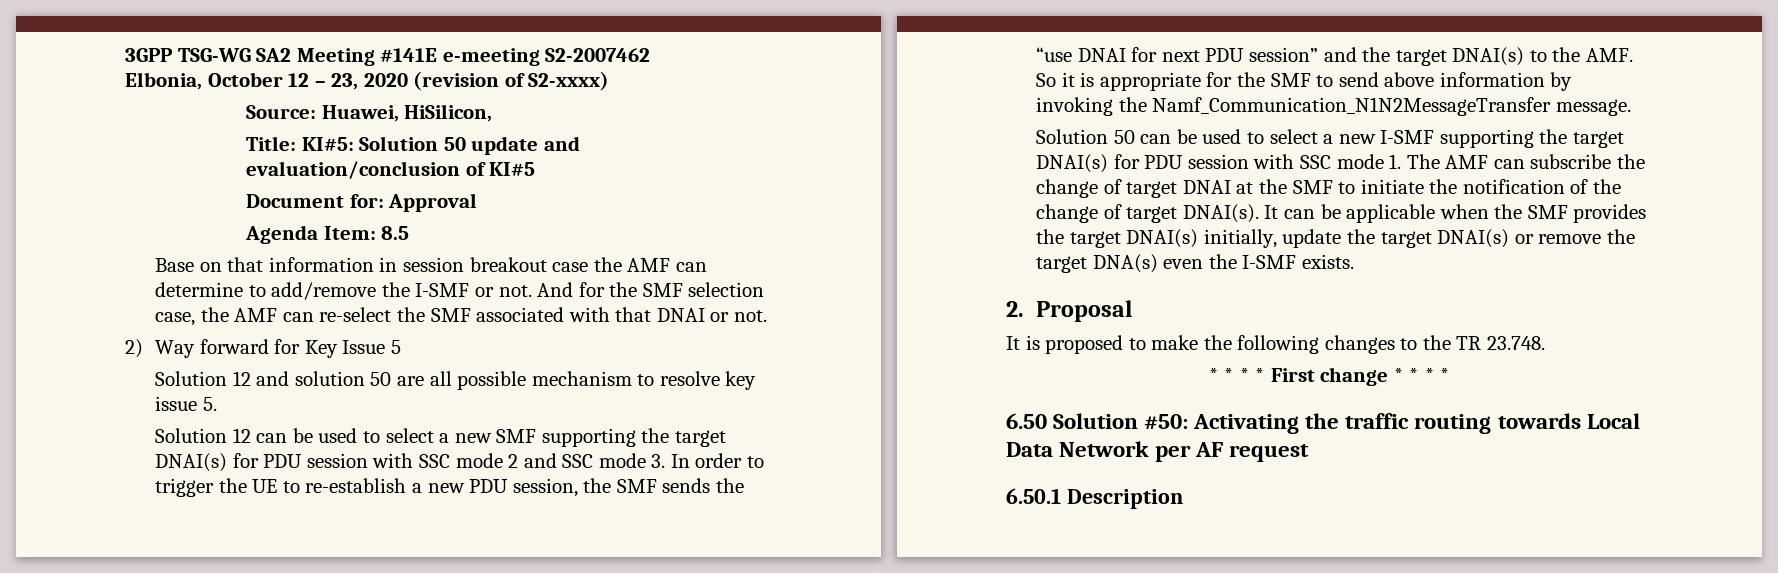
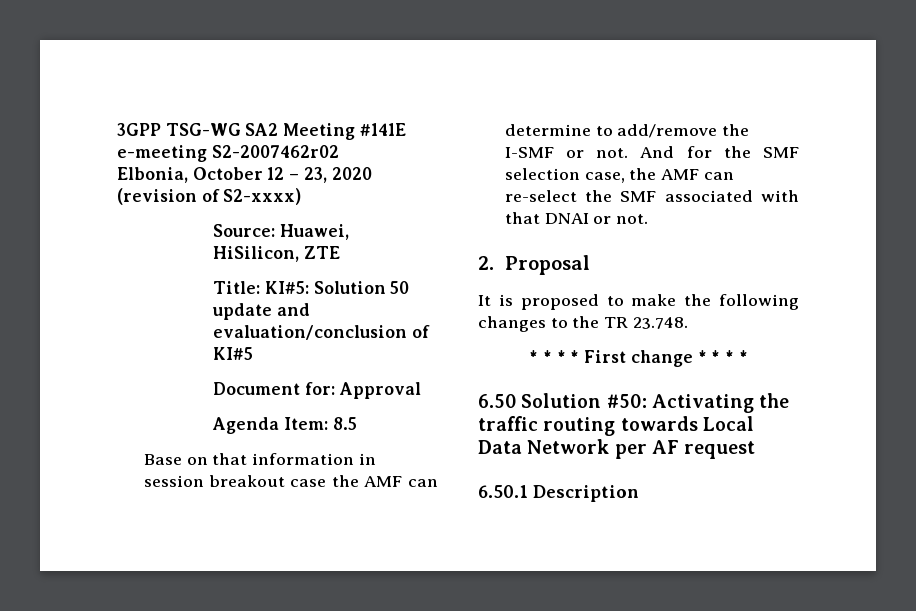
[545,48,651,62] S2-2007462 -> [211,145,339,158] S2-2007462r02
(493, 113) none -> [304,246,341,259] ZTE
[125,339,402,358] [155,371,757,390] [155,396,217,411] [155,428,726,447] [155,453,764,472] [155,478,744,497] [1036,47,1633,66] [1036,72,1573,91] [1036,97,1631,116] [1036,129,1624,148] [1036,154,1645,173] [1036,179,1621,198] [1036,204,1647,223] [1036,229,1635,248] [1036,254,1355,273] // 2) Way forward for Key Issue 5 // Solution 12 and solution 50 are all possible mechanism to resolve key issue 5. // Solution 12 can be used to select a new SMF supporting the target DNAI(s) for PDU session with SSC mode 2 and SSC mode 3. In order to trigger the UE to re-establish a new PDU session, the SMF sends the “use DNAI for next PDU session” and the target DNAI(s) to the AMF. So it is appropriate for the SMF to send above information by invoking the Namf_Communication_N1N2MessageTransfer message. // Solution 50 can be used to select a new I-SMF supporting the target DNAI(s) for PDU session with SSC mode 1. The AMF can subscribe the change of target DNAI at the SMF to initiate the notification of the change of target DNAI(s). It can be applicable when the SMF provides the target DNAI(s) initially, update the target DNAI(s) or remove the target DNA(s) even the I-SMF exists. -> (649, 219) none

